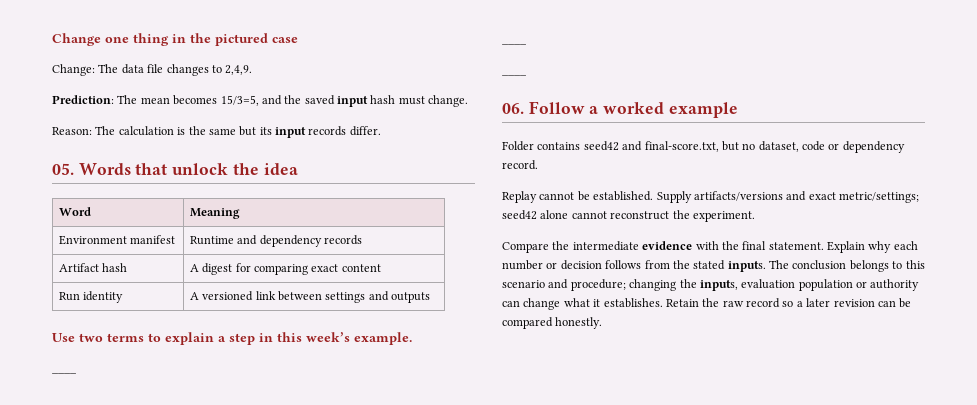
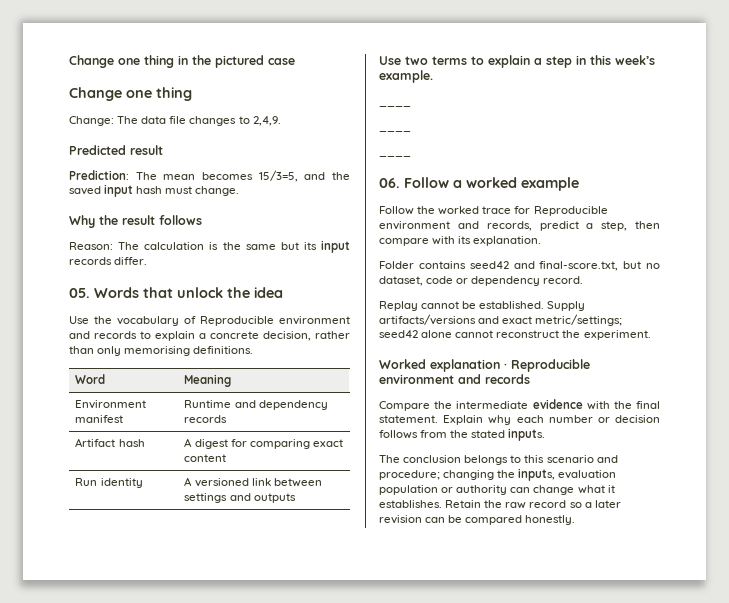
(298, 40) none -> [69,87,192,101] // Change one thing
(253, 70) none -> [69,145,163,155] // Predicted result
(469, 101) none -> [69,215,202,228] // Why the result follows
(298, 169) none -> [69,316,350,326] [69,331,350,341] [69,346,254,356] // Use the vocabulary of Reproducible environment and records to explain a concrete decision, rather than only memorising definitions.
(738, 110) none -> [379,206,608,216] [379,221,660,231] [379,236,542,246] // Follow the worked trace for Reproducible environment and records, predict a step, then compare with its explanation.
(755, 216) none -> [379,359,590,372] [379,374,530,384] // Worked explanation · Reproducible environment and records
(766, 266) none -> (546, 434) //

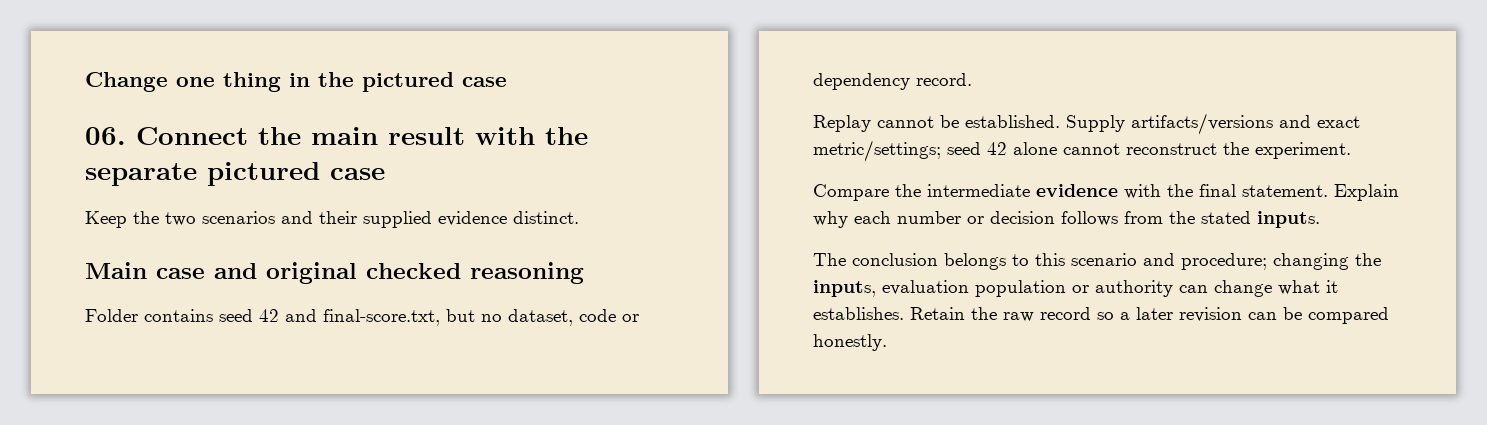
[69,87,192,101] [69,116,281,126] [69,145,163,155] [69,170,350,182] [69,184,240,197] [69,215,202,228] [69,240,350,253] [69,257,148,265] [69,287,283,298] [69,316,350,326] [69,331,350,341] [69,346,254,356] [75,374,106,384] [184,374,232,387] [75,400,147,409] [75,415,124,423] [184,400,328,410] [184,415,228,423] [75,438,145,447] [184,438,343,449] [184,454,227,462] [75,478,143,488] [184,477,322,487] [184,493,296,503] [379,55,655,68] [379,70,433,83] [379,105,411,107] [379,130,411,132] [379,155,411,157] [379,177,579,191] [379,206,608,216] [379,221,660,231] [379,236,542,246] Change one thing // Change: The data file changes to 2,4,9. // Predicted result // Prediction: The mean becomes 15/3=5, and the saved input hash must change. // Why the result follows // Reason: The calculation is the same but its input records differ. // 05. Words that unlock the idea // Use the vocabulary of Reproducible environment and records to explain a concrete decision, rather than only memorising definitions. // Word | Meaning // Environment manifest | Runtime and dependency records // Artifact hash | A digest for comparing exact content // Run identity | A versioned link between settings and outputs // Use two terms to explain a step in this week’s example. // ____ // ____ // ____ // 06. Follow a worked example // Follow the worked trace for Reproducible environment and records, predict a step, then compare with its explanation. -> [85,127,588,145] [85,162,385,186] [85,211,579,228] [85,262,584,284] 06. Connect the main result with the separate pictured case // Keep the two scenarios and their supplied evidence distinct. // Main case and original checked reasoning
[469,261,509,269] seed42 -> [219,309,279,322] seed 42
[379,330,418,338] seed42 -> [947,142,1007,155] seed 42
[379,359,590,372] [379,374,530,384] // Worked explanation · Reproducible environment and records -> (1351, 150) none

